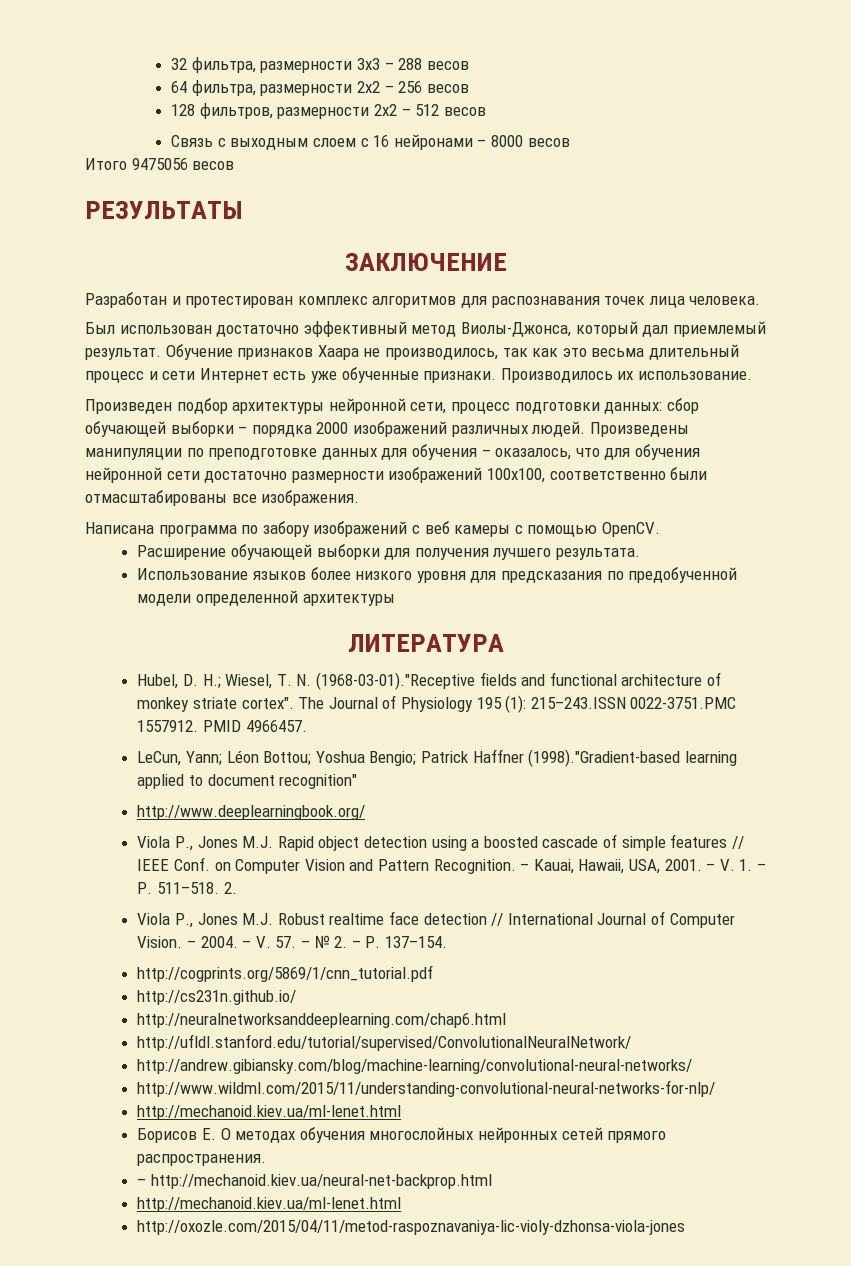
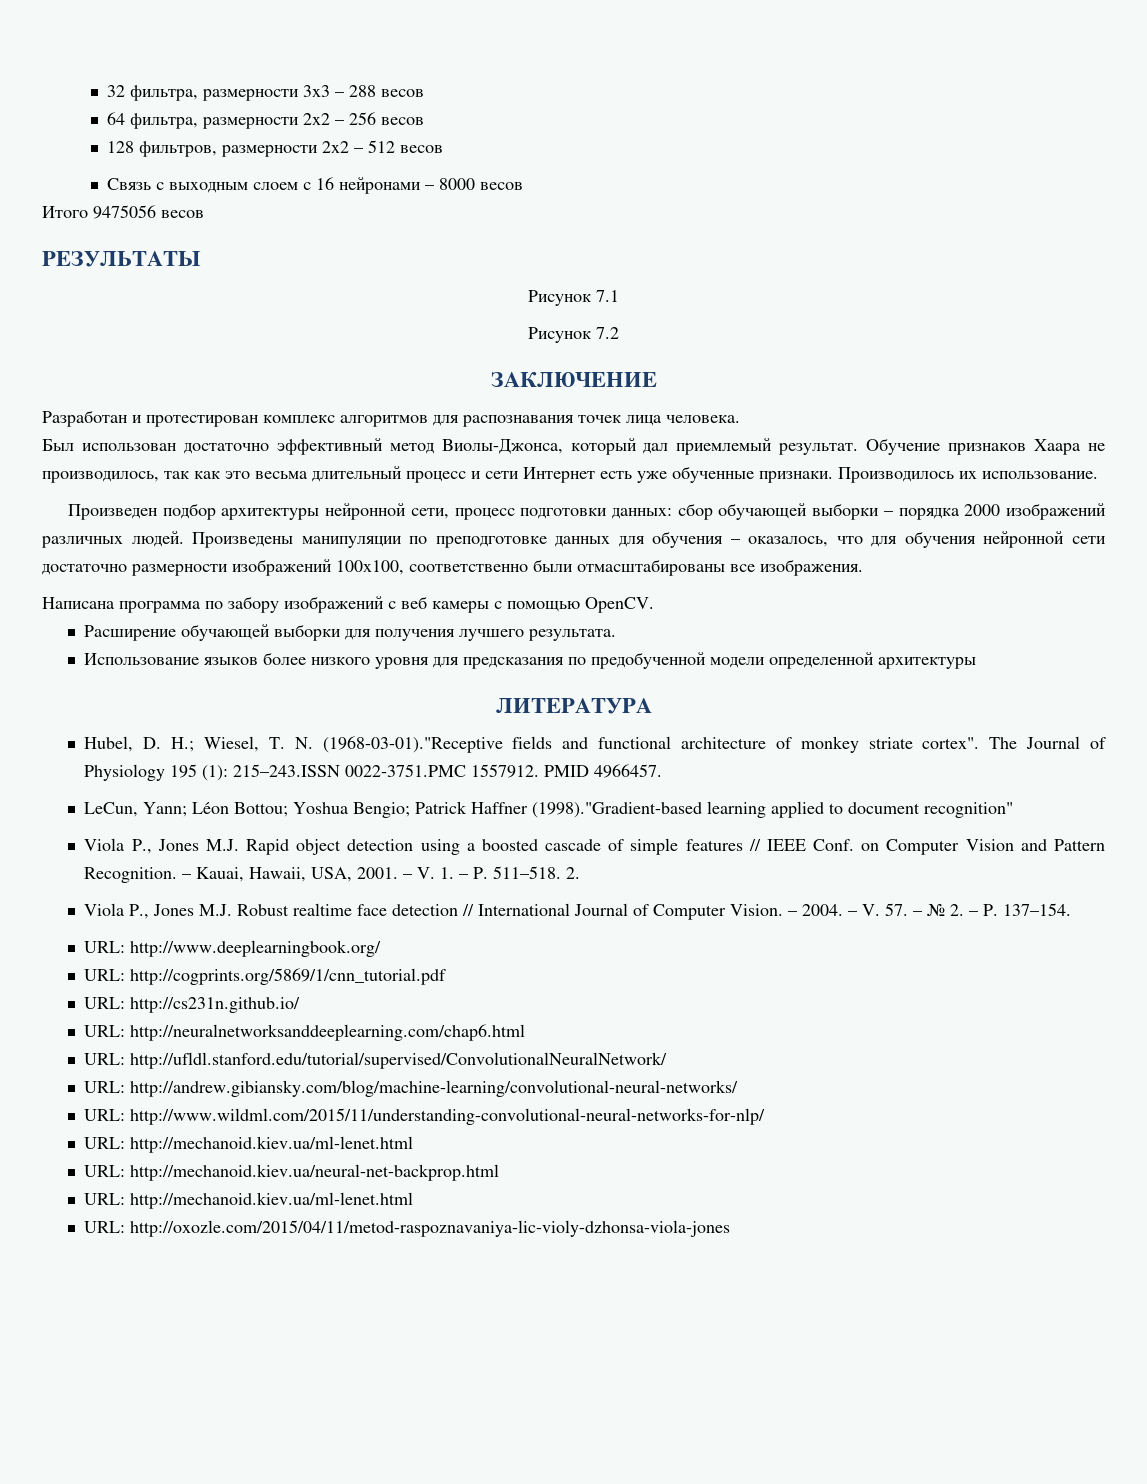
(243, 210) none -> [528,290,619,306] [528,327,619,343] // Рисунок 7.1 // Рисунок 7.2
[137,805,366,820] // http://www.deeplearningbook.org/ -> (1014, 810) none
(447, 942) none -> [84,940,382,957] [84,969,126,981] URL: http://www.deeplearningbook.org/ // URL:
(434, 973) none -> [84,997,126,1009] URL:
(297, 997) none -> [84,1025,126,1037] URL:
(507, 1020) none -> [84,1053,126,1065] URL:
(632, 1042) none -> [84,1081,126,1093] URL:
(693, 1066) none -> [84,1109,126,1121] URL:
[137,1105,402,1120] [137,1127,667,1143] [137,1154,267,1166] [137,1178,147,1186] http://mechanoid.kiev.ua/ml-lenet.html // Борисов Е. О методах обучения многослойных нейронных сетей прямого распространения. // – -> [84,1136,414,1153] [84,1165,126,1177] URL: http://mechanoid.kiev.ua/ml-lenet.html // URL:
[137,1197,402,1212] http://mechanoid.kiev.ua/ml-lenet.html // -> [84,1192,414,1209] [84,1221,126,1233] URL: http://mechanoid.kiev.ua/ml-lenet.html // URL:

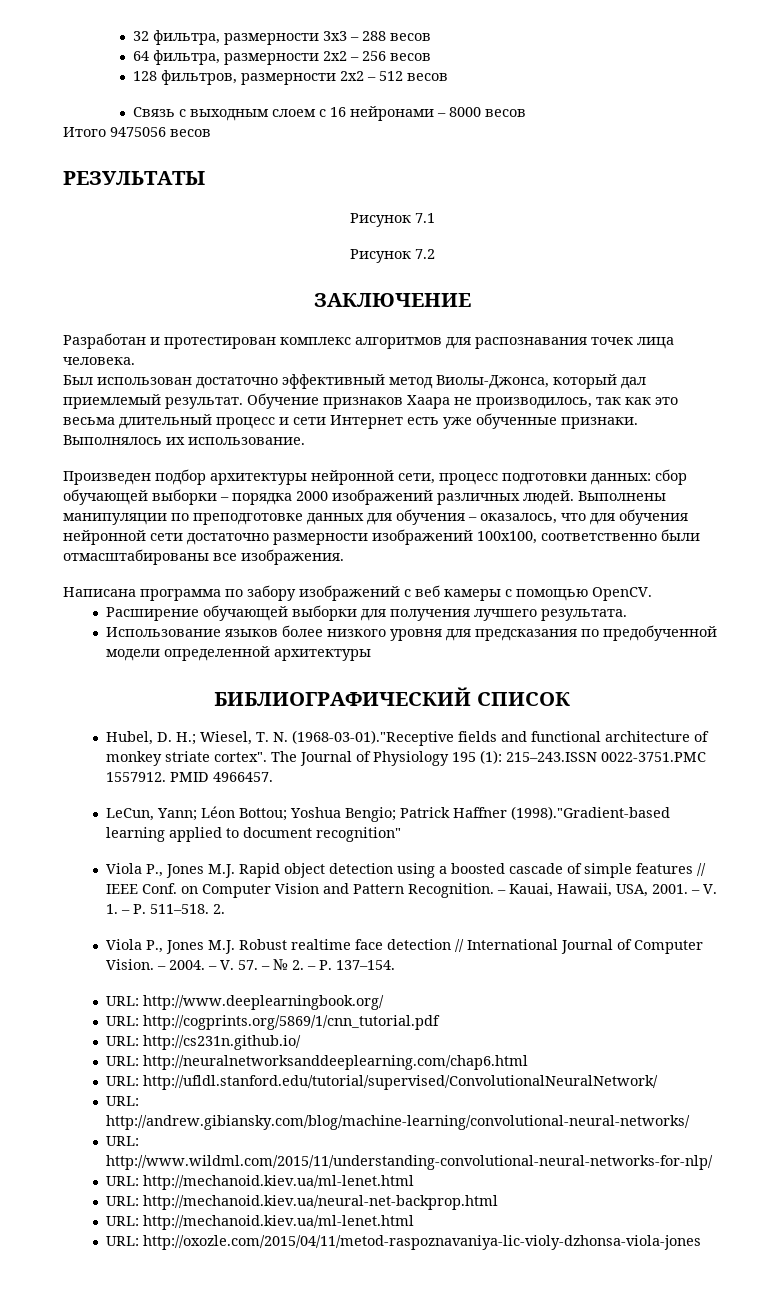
[838,467,954,483] Производилось -> [63,435,162,445] Выполнялось
[192,532,294,548] Произведены -> [578,491,666,501] Выполнены
[495,698,652,714] ЛИТЕРАТУРА -> [214,687,570,706] БИБЛИОГРАФИЧЕСКИЙ СПИСОК

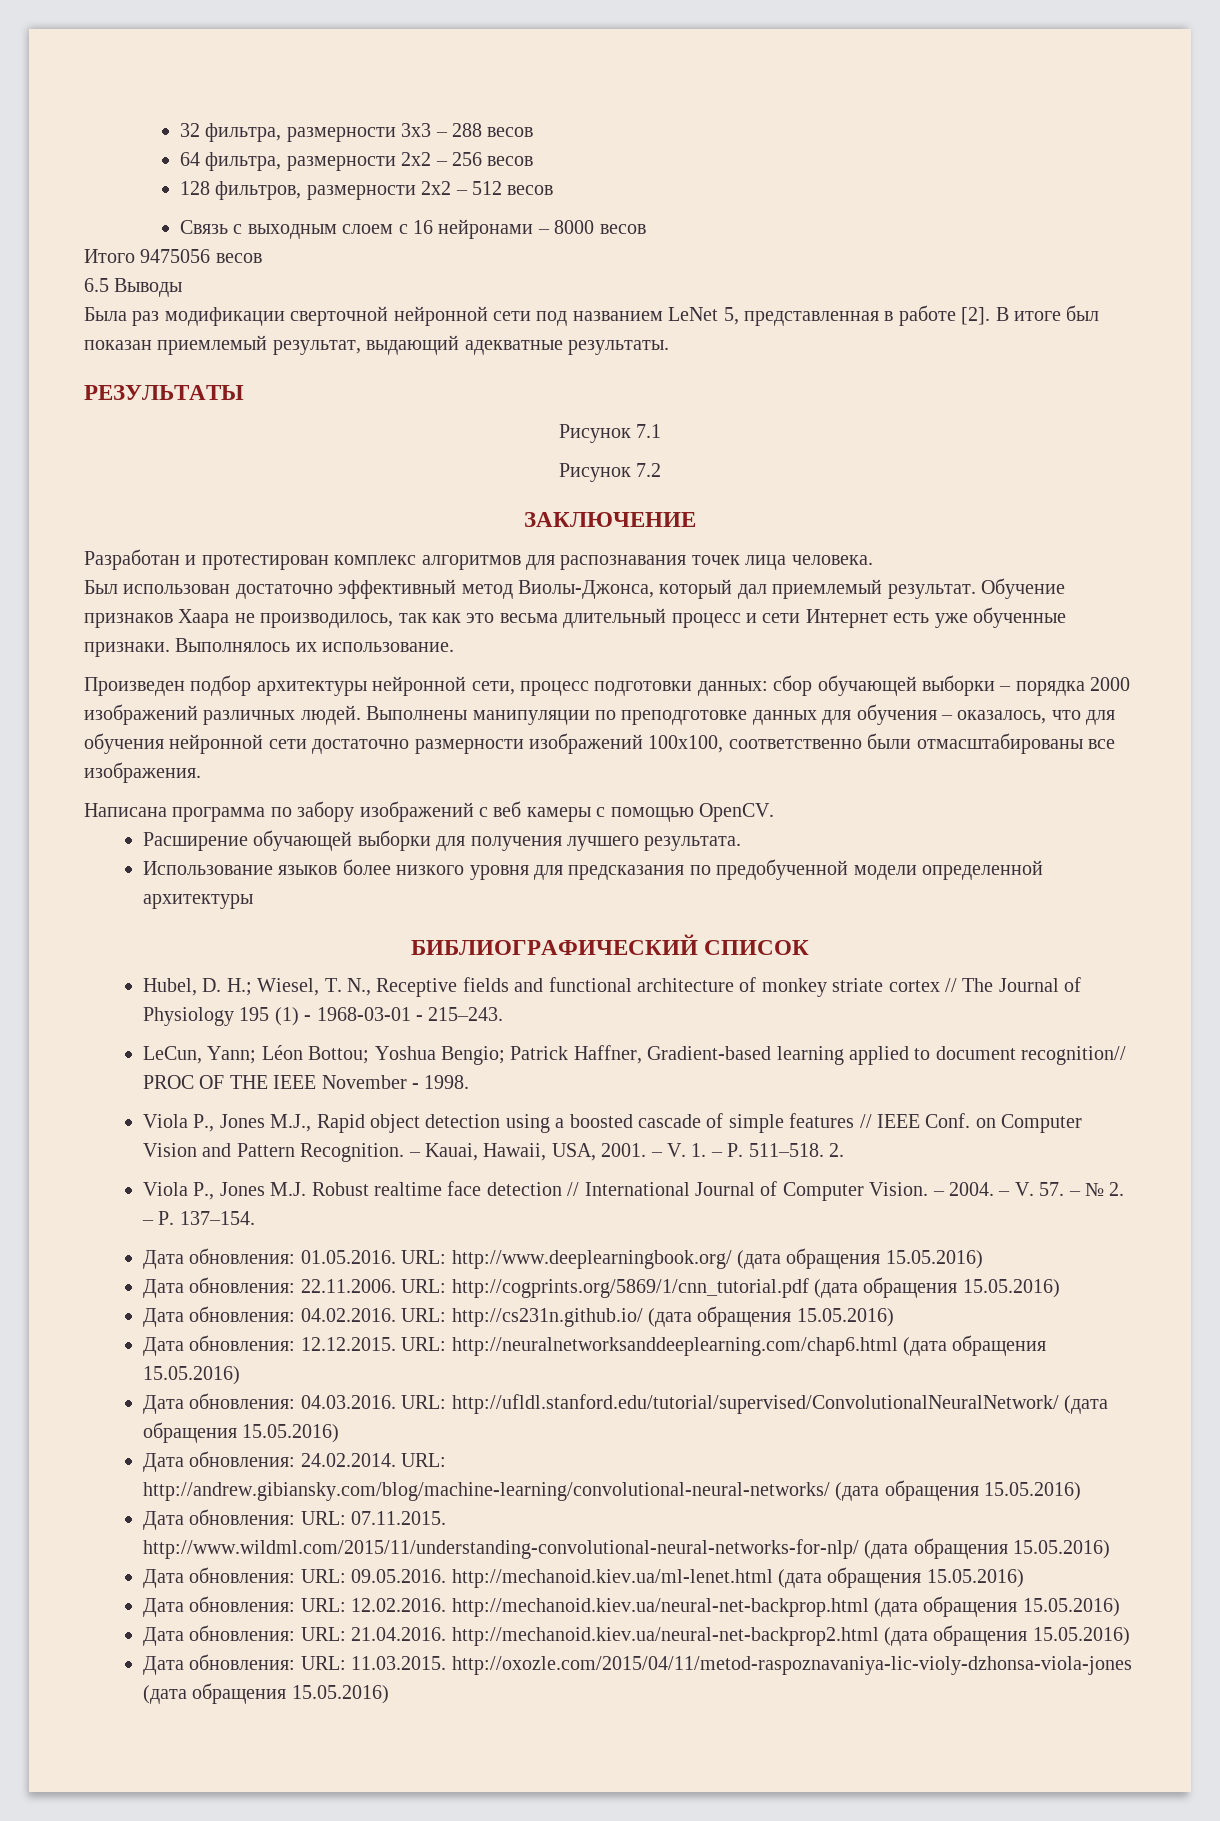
(211, 133) none -> [84,278,183,297] [84,305,1100,326] [84,335,669,355] // 6.5 Выводы // Была раз модификации сверточной нейронной сети под названием LeNet 5, представленная в работе [2]. В итоге был показан приемлемый результат, выдающий адекватные результаты.
[272,730,454,746] N. (1968-03-01)."Receptive -> [347,978,458,997] N., Receptive
[213,752,267,762] cortex". -> [888,978,958,992] cortex //
[479,750,706,764] [105,772,273,782] (1): 215–243.ISSN 0022-3751.PMC 1557912. PMID 4966457. -> [274,1007,504,1026] (1) - 1968-03-01 - 215–243.
[452,806,670,820] Haffner (1998)."Gradient-based -> [573,1045,772,1064] Haffner, Gradient-based
[315,827,401,842] [105,863,235,878] recognition" // Viola P., Jones M.J. -> [1021,1046,1127,1065] [143,1075,470,1089] [143,1114,312,1132] recognition// PROC OF THE IEEE November - 1998. // Viola P., Jones M.J.,
(395, 965) none -> [143,1248,396,1269] Дата обновления: 01.05.2016.
[105,1015,440,1030] [105,1035,301,1050] [105,1055,528,1070] [105,1075,658,1090] [105,1096,139,1106] [105,1115,690,1130] [105,1136,139,1146] [105,1155,713,1170] [105,1175,414,1190] [105,1195,498,1210] [105,1215,414,1230] [105,1235,701,1250] // URL: http://cogprints.org/5869/1/cnn_tutorial.pdf // URL: http://cs231n.github.io/ // URL: http://neuralnetworksanddeeplearning.com/chap6.html // URL: http://ufldl.stanford.edu/tutorial/supervised/ConvolutionalNeuralNetwork/ // URL: http://andrew.gibiansky.com/blog/machine-learning/convolutional-neural-networks/ // URL: http://www.wildml.com/2015/11/understanding-convolutional-neural-networks-for-nlp/ // URL: http://mechanoid.kiev.ua/ml-lenet.html // URL: http://mechanoid.kiev.ua/neural-net-backprop.html // URL: http://mechanoid.kiev.ua/ml-lenet.html // URL: http://oxozle.com/2015/04/11/metod-raspoznavaniya-lic-violy-dzhonsa-viola-jones -> [737,1248,983,1269] [143,1277,1060,1298] [143,1306,894,1327] [143,1335,1047,1356] [143,1366,241,1385] [143,1393,1109,1414] [143,1422,340,1443] [143,1451,447,1472] [143,1480,1082,1501] [143,1509,447,1530] [143,1538,1111,1559] [143,1567,1024,1588] [143,1596,1120,1617] [143,1625,1130,1646] [143,1654,1132,1675] [143,1683,389,1704] (дата обращения 15.05.2016) // Дата обновления: 22.11.2006. URL: http://cogprints.org/5869/1/cnn_tutorial.pdf (дата обращения 15.05.2016) // Дата обновления: 04.02.2016. URL: http://cs231n.github.io/ (дата обращения 15.05.2016) // Дата обновления: 12.12.2015. URL: http://neuralnetworksanddeeplearning.com/chap6.html (дата обращения 15.05.2016) // Дата обновления: 04.03.2016. URL: http://ufldl.stanford.edu/tutorial/supervised/ConvolutionalNeuralNetwork/ (дата обращения 15.05.2016) // Дата обновления: 24.02.2014. URL: http://andrew.gibiansky.com/blog/machine-learning/convolutional-neural-networks/ (дата обращения 15.05.2016) // Дата обновления: URL: 07.11.2015. http://www.wildml.com/2015/11/understanding-convolutional-neural-networks-for-nlp/ (дата обращения 15.05.2016) // Дата обновления: URL: 09.05.2016. http://mechanoid.kiev.ua/ml-lenet.html (дата обращения 15.05.2016) // Дата обновления: URL: 12.02.2016. http://mechanoid.kiev.ua/neural-net-backprop.html (дата обращения 15.05.2016) // Дата обновления: URL: 21.04.2016. http://mechanoid.kiev.ua/neural-net-backprop2.html (дата обращения 15.05.2016) // Дата обновления: URL: 11.03.2015. http://oxozle.com/2015/04/11/metod-raspoznavaniya-lic-violy-dzhonsa-viola-jones (дата обращения 15.05.2016)

